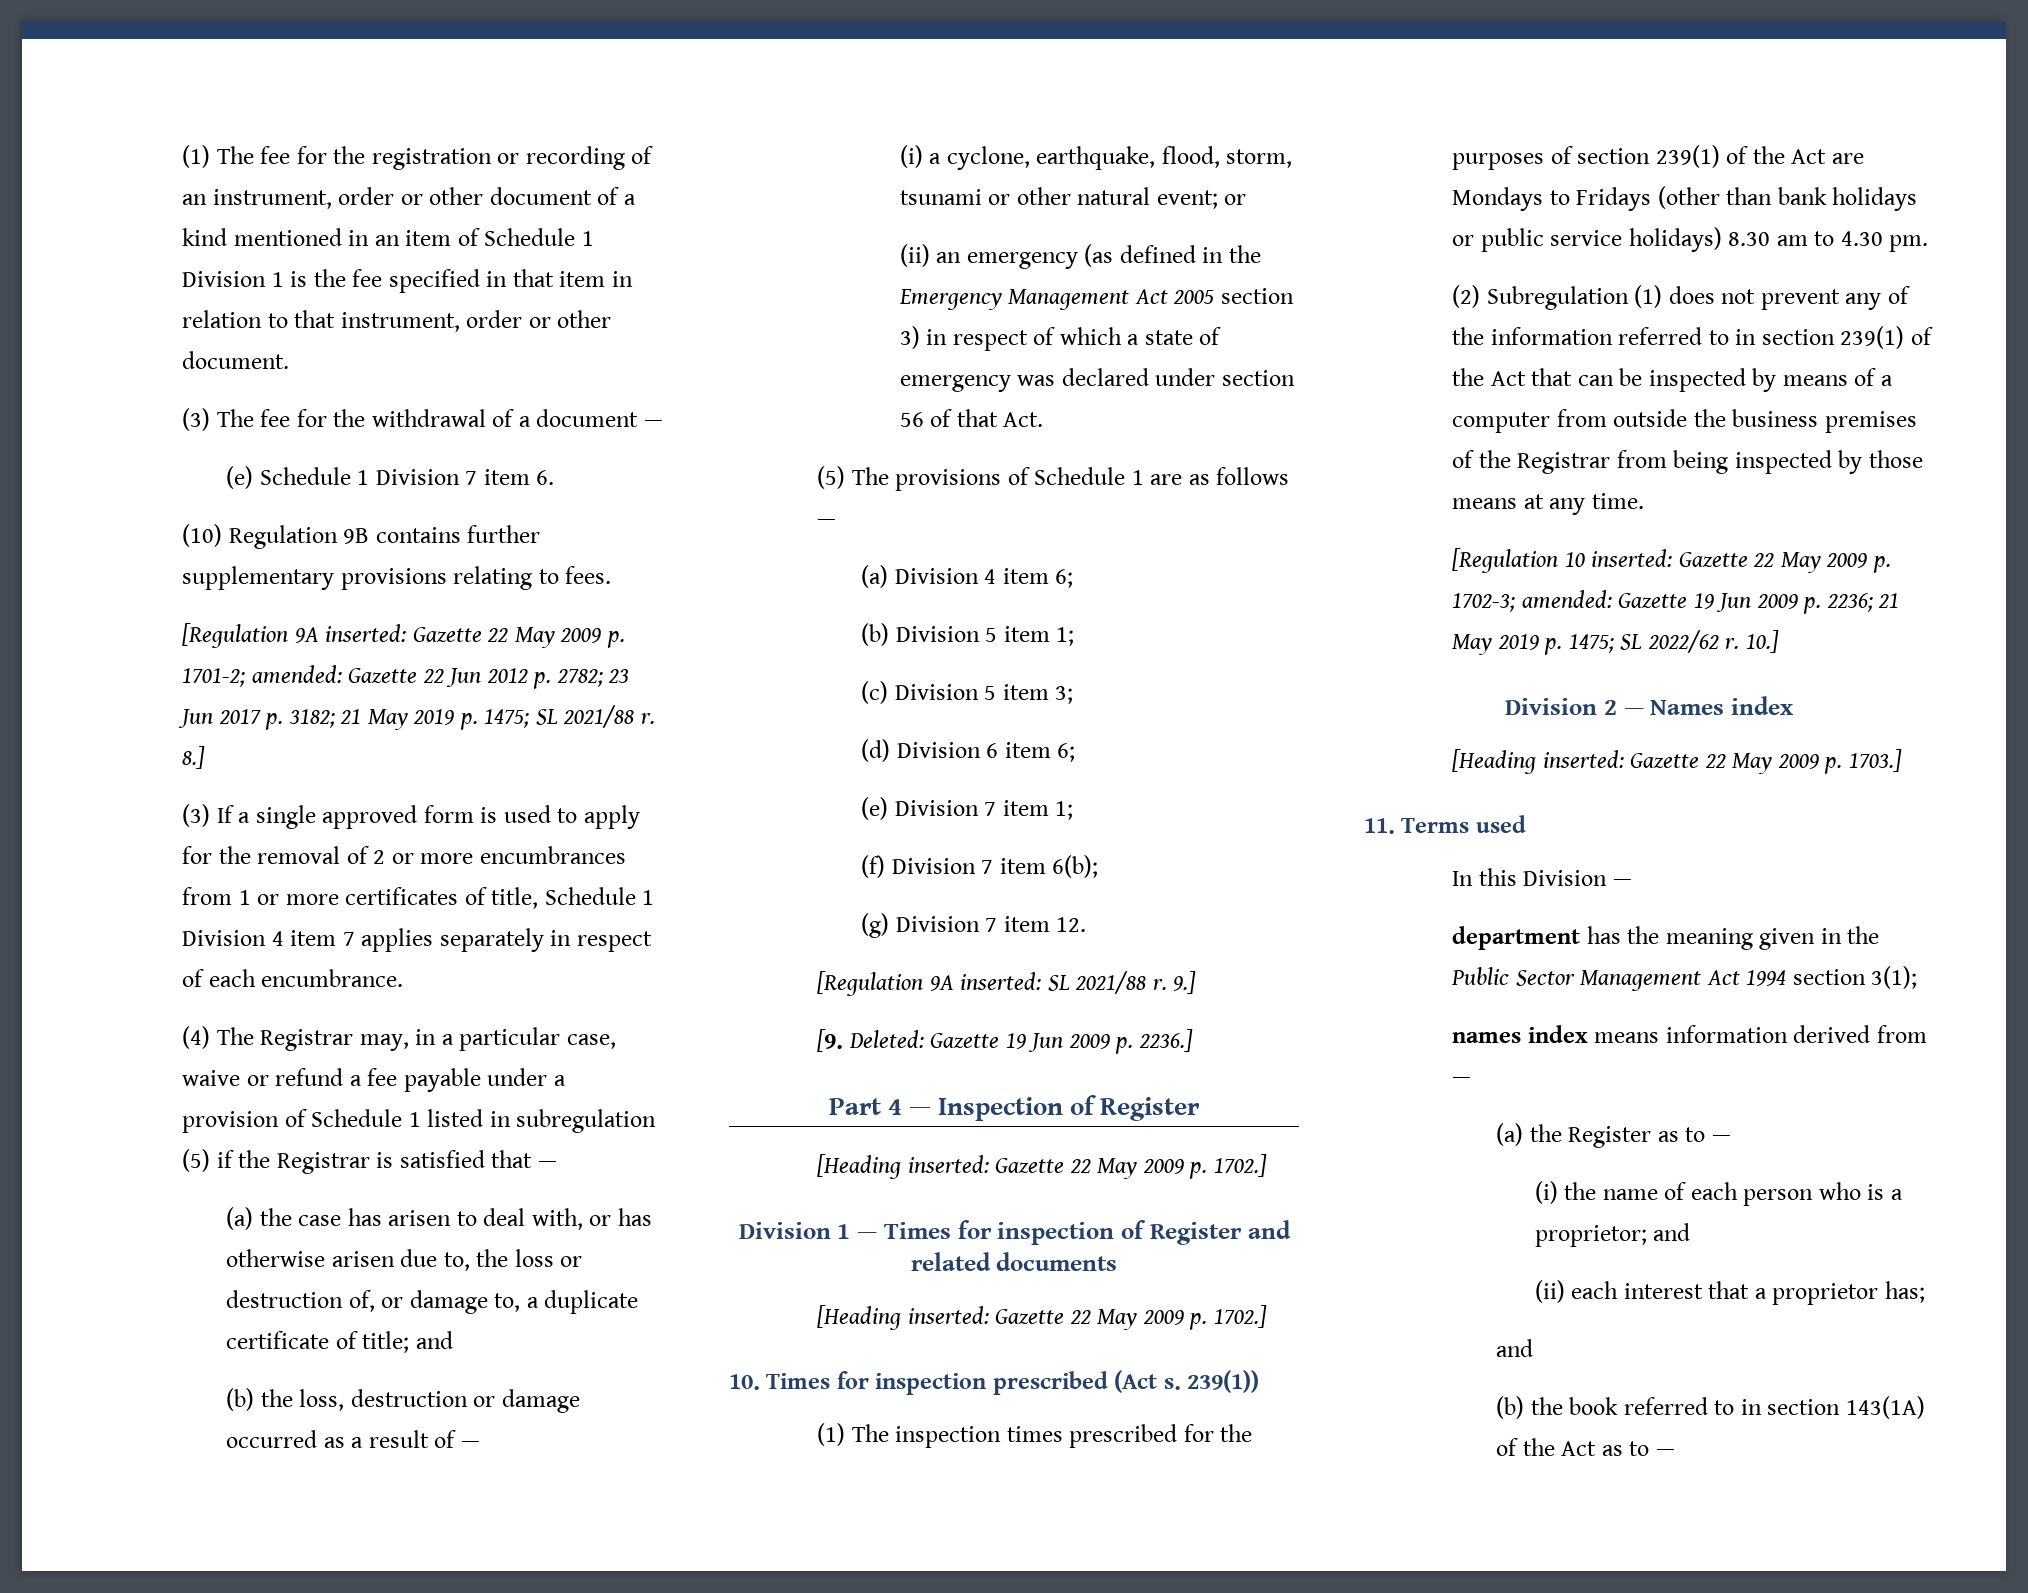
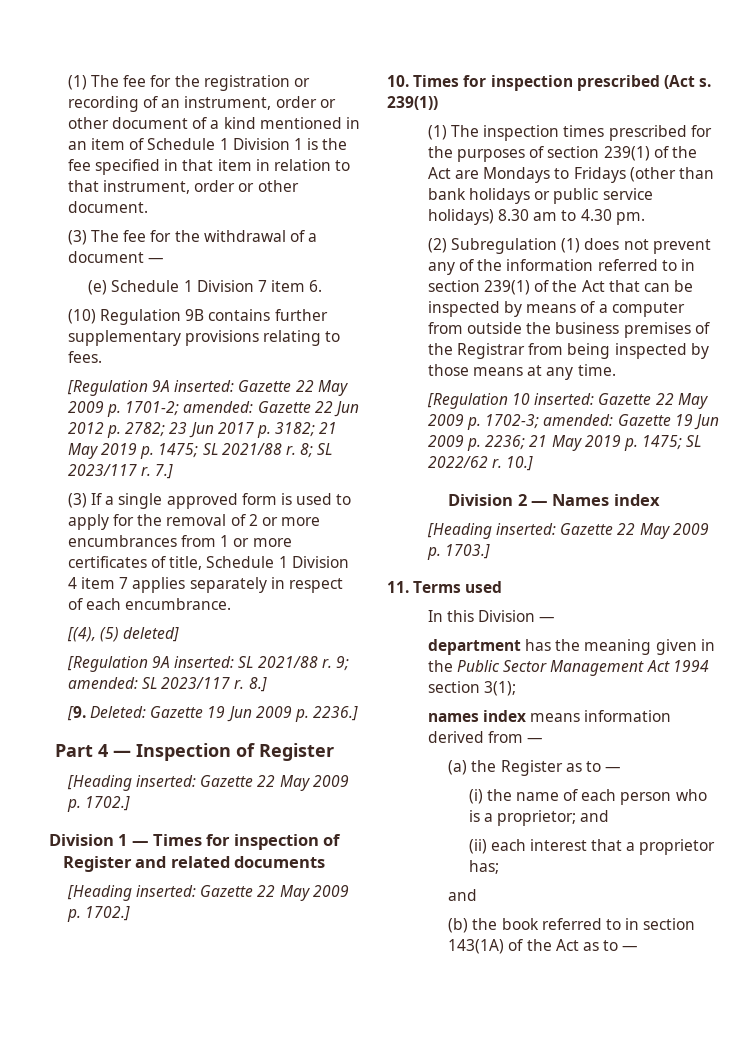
[182,746,206,769] 8.] -> [300,443,333,458] [67,464,174,479] 8; SL 2023/117 r. 7.]
[182,1026,616,1051] [182,1068,566,1092] [182,1109,657,1133] [182,1149,557,1174] [226,1207,652,1230] [226,1249,583,1271] [226,1290,639,1314] [226,1331,453,1353] [226,1388,580,1413] [226,1430,480,1448] [900,145,1293,170] [900,187,1247,209] [900,244,1261,269] [899,288,1294,310] [900,326,1222,351] [900,368,1295,392] [900,409,1044,427] [817,466,1290,491] [817,519,837,526] [861,565,1074,588] [861,623,1075,646] [861,681,1074,704] [861,739,1076,762] [861,797,1074,820] [861,855,1099,878] [861,913,1087,938] (4) The Registrar may, in a particular case, waive or refund a fee payable under a provision of Schedule 1 listed in subregulation (5) if the Registrar is satisfied that — // (a) the case has arisen to deal with, or has otherwise arisen due to, the loss or destruction of, or damage to, a duplicate certificate of title; and // (b) the loss, destruction or damage occurred as a result of — // (i) a cyclone, earthquake, flood, storm, tsunami or other natural event; or // (ii) an emergency (as defined in the Emergency Management Act 2005 section 3) in respect of which a state of emergency was declared under section 56 of that Act. // (5) The provisions of Schedule 1 are as follows — // (a) Division 4 item 6; // (b) Division 5 item 1; // (c) Division 5 item 3; // (d) Division 6 item 6; // (e) Division 7 item 1; // (f) Division 7 item 6(b); // (g) Division 7 item 12. -> [66,627,180,642] [(4), (5) deleted]
[1173,971,1197,994] 9.] -> [335,656,349,671] [67,677,267,692] 9; amended: SL 2023/117 r. 8.]

